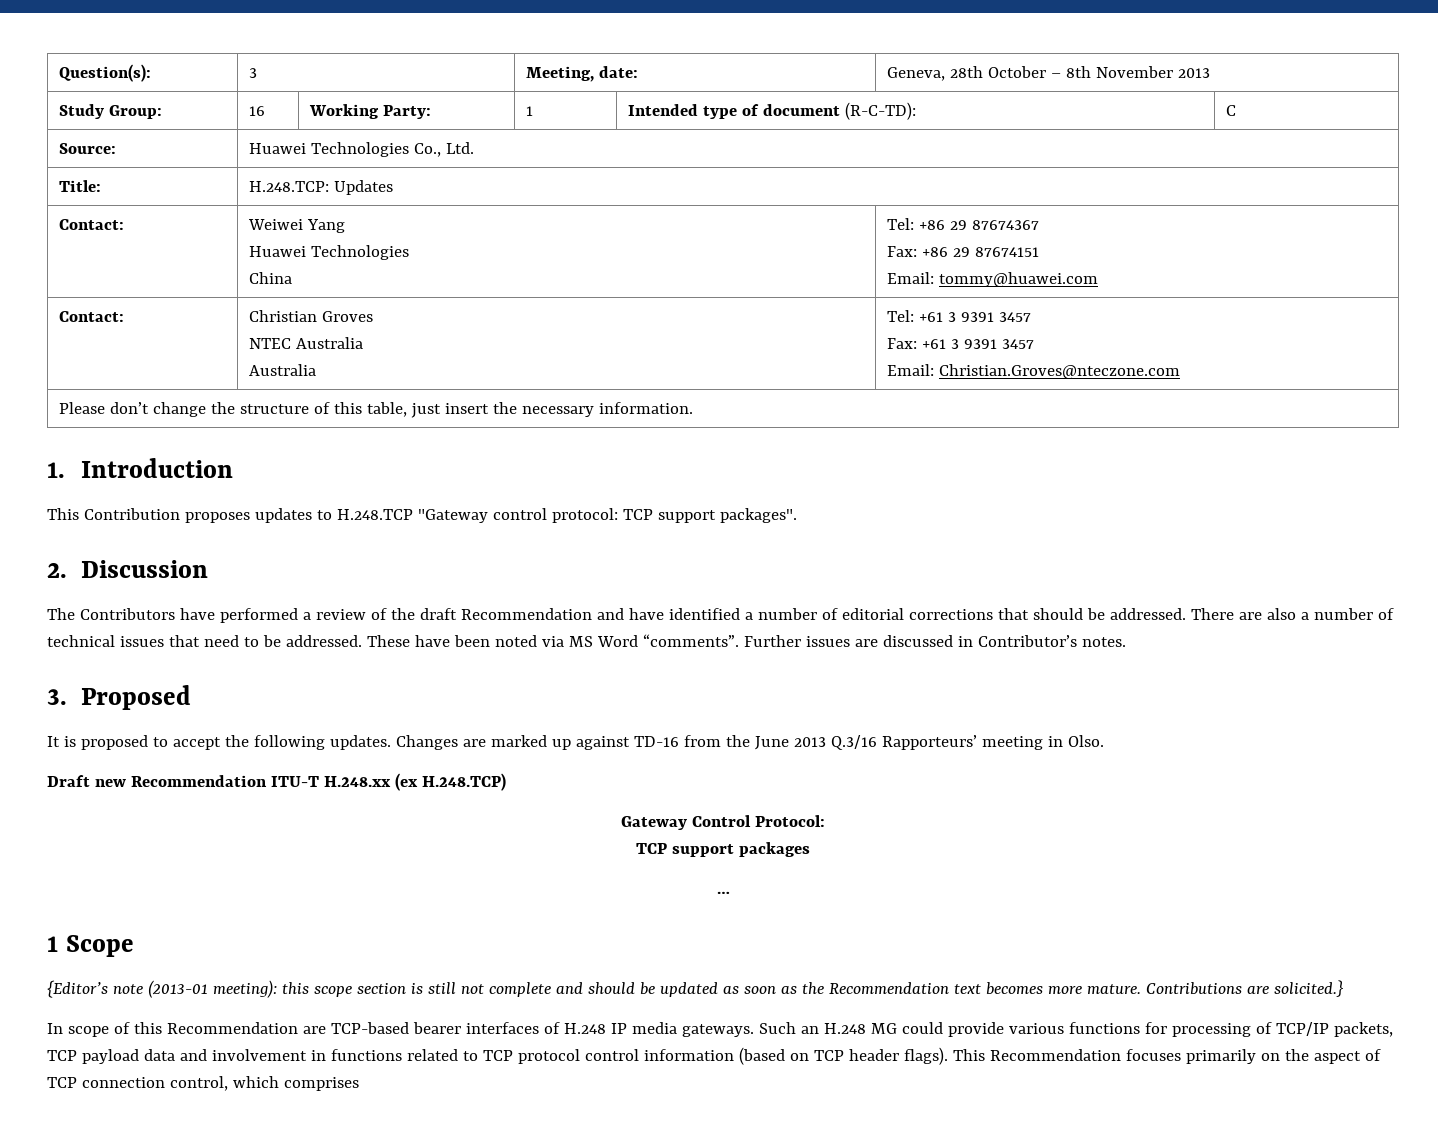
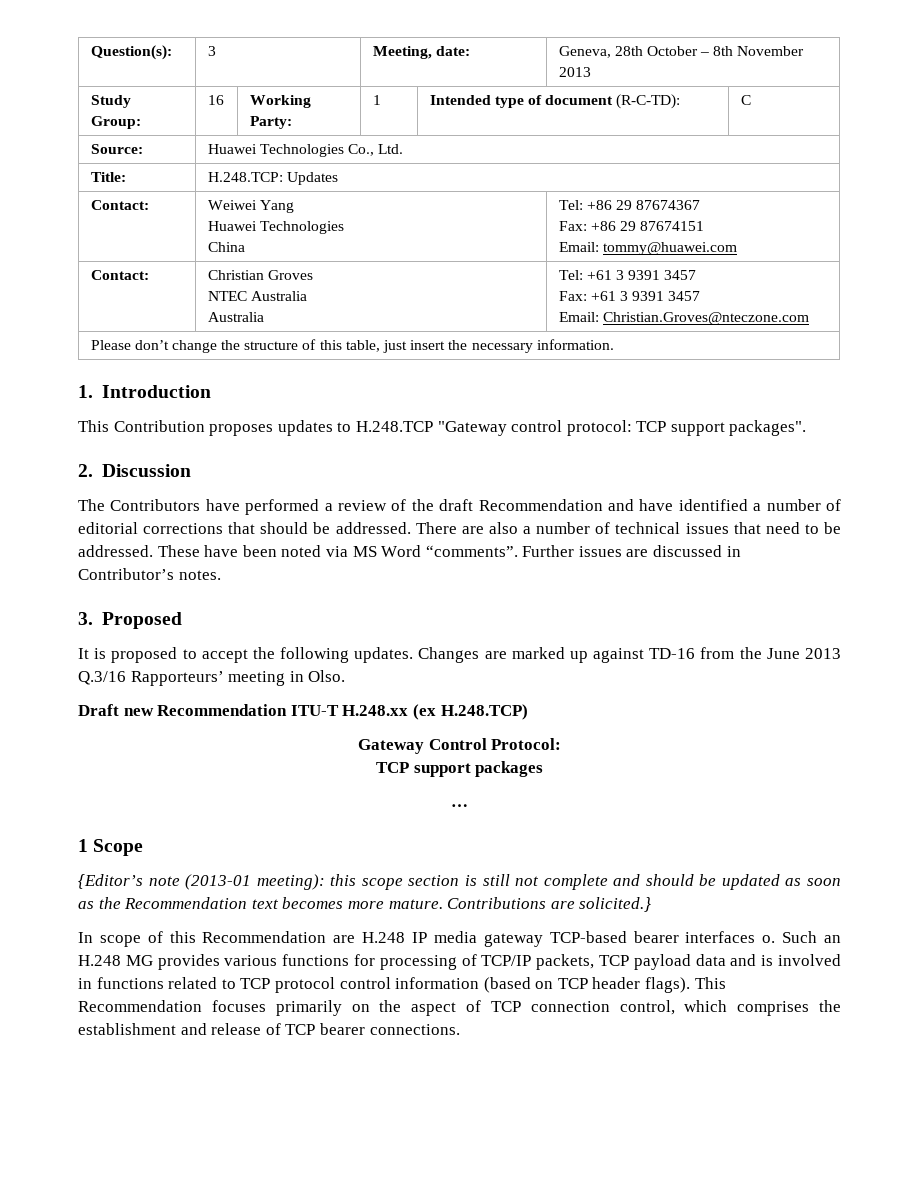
[330,1022,754,1037] TCP-based bearer interfaces of H.248 IP media gateways. -> [362,931,776,947] H.248 IP media gateway TCP-based bearer interfaces o.
[901,1022,1004,1037] could provide -> [157,954,220,970] provides
[211,1049,307,1061] involvement -> [761,954,841,966] is involved
(359, 1084) none -> [819,1000,841,1012] [78,1023,460,1035] the establishment and release of TCP bearer connections.

